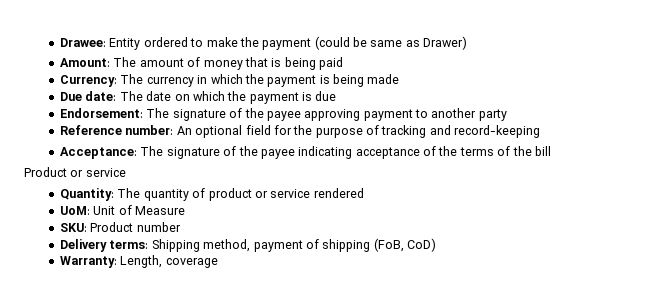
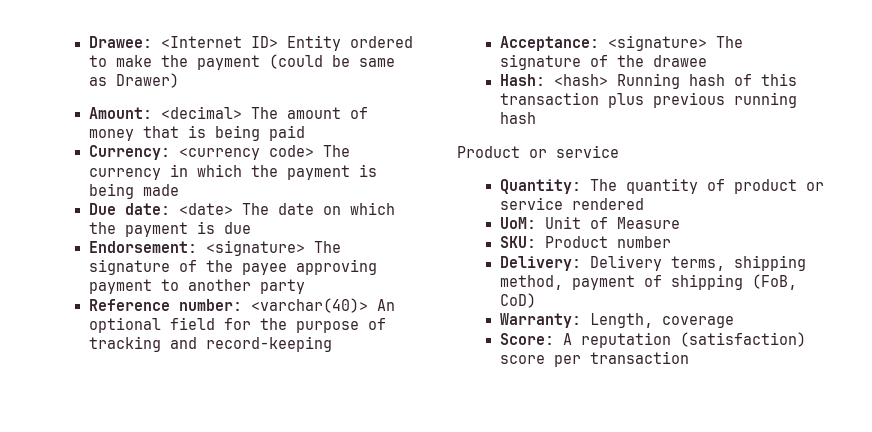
(107, 42) none -> [160,36,278,48] <Internet ID>
(111, 62) none -> [160,106,242,119] <decimal>
(118, 81) none -> [178,145,314,160] <currency code>
(117, 96) none -> [178,203,233,215] <date>
(144, 113) none -> [205,240,305,256] <signature>
(174, 130) none -> [250,298,368,313] <varchar(40)>
[140,146,551,159] The signature of the payee indicating acceptance of the terms of the bill -> [607,35,743,51] [499,54,707,70] [499,73,797,89] [499,92,797,108] [499,112,536,124] <signature> The signature of the drawee // Hash: <hash> Running hash of this transaction plus previous running hash
[60,239,200,252] Delivery terms: Shipping -> [499,255,806,271] Delivery: Delivery terms, shipping
(218, 263) none -> [499,332,806,348] [499,351,689,367] // Score: A reputation (satisfaction) score per transaction

